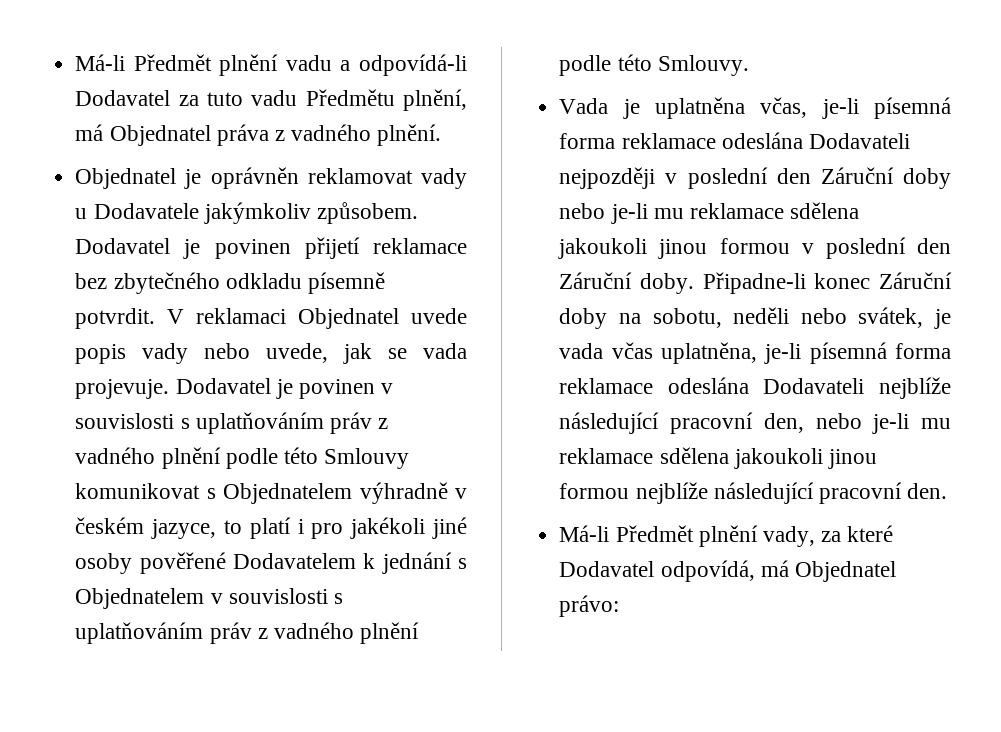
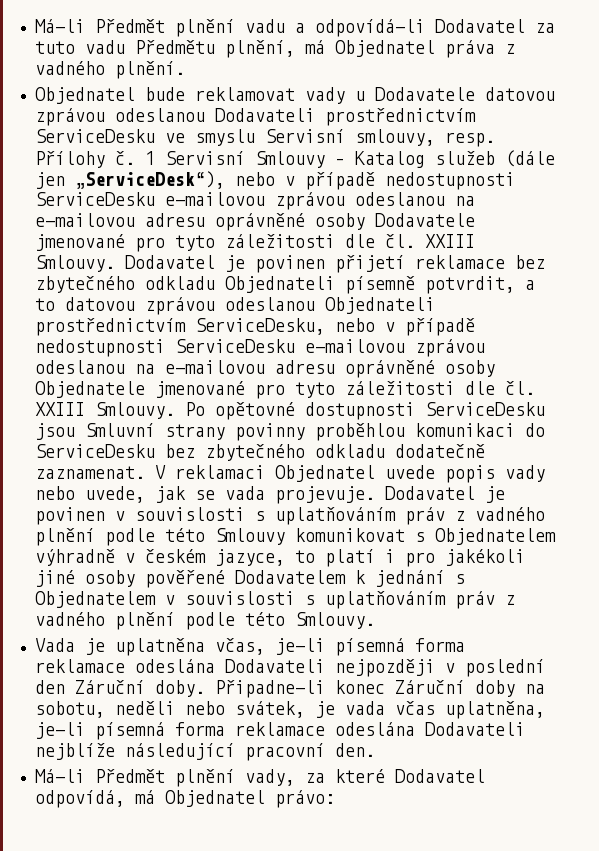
[184,167,299,189] je oprávněn -> [144,87,185,101] bude
[203,202,418,224] jakýmkoliv způsobem. -> [484,87,555,101] [34,108,476,126] [34,129,495,147] [34,150,555,168] [34,171,515,190] [34,192,475,210] [34,213,475,231] [34,234,475,252] [34,255,115,272] datovou zprávou odeslanou Dodavateli prostřednictvím ServiceDesku ve smyslu Servisní smlouvy, resp. Přílohy č. 1 Servisní Smlouvy – Katalog služeb (dále jen „ServiceDesk“), nebo v případě nedostupnosti ServiceDesku e-mailovou zprávou odeslanou na e-mailovou adresu oprávněné osoby Dodavatele jmenované pro tyto záležitosti dle čl. XXIII Smlouvy.
[307,272,385,294] [75,308,156,329] písemně potvrdit. -> [224,276,535,294] [34,297,435,315] [34,318,475,336] [34,339,485,357] [34,360,495,378] [34,381,535,399] [34,402,545,420] [34,423,545,441] [34,444,485,461] [34,466,145,479] Objednateli písemně potvrdit, a to datovou zprávou odeslanou Objednateli prostřednictvím ServiceDesku, nebo v případě nedostupnosti ServiceDesku e-mailovou zprávou odeslanou na e-mailovou adresu oprávněné osoby Objednatele jmenované pro tyto záležitosti dle čl. XXIII Smlouvy. Po opětovné dostupnosti ServiceDesku jsou Smluvní strany povinny proběhlou komunikaci do ServiceDesku bez zbytečného odkladu dodatečně zaznamenat.
[903,168,951,189] [559,202,860,224] [558,237,951,259] [559,272,633,289] doby nebo je-li mu reklamace sdělena jakoukoli jinou formou v poslední den Záruční -> (145, 687) none
[763,413,951,434] [559,447,877,469] [559,482,902,504] den, nebo je-li mu reklamace sdělena jakoukoli jinou formou nejblíže následující pracovní -> (325, 752) none

